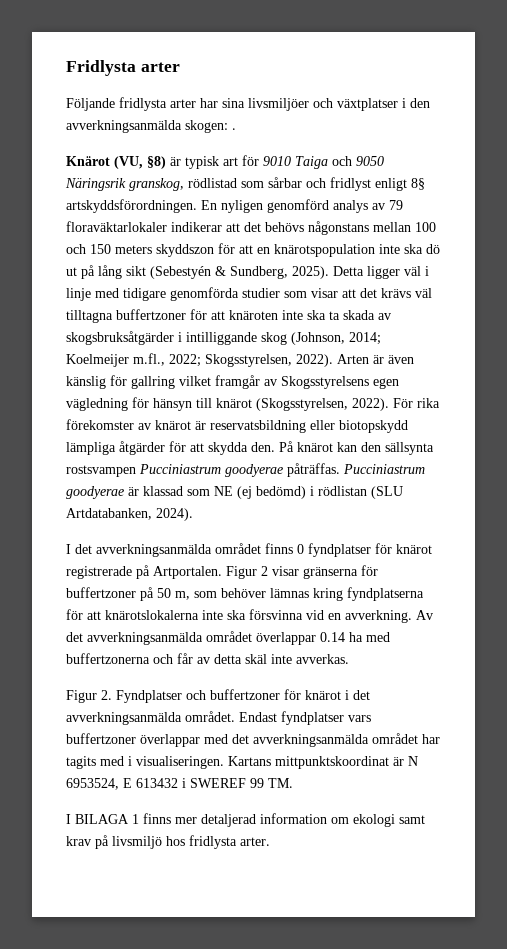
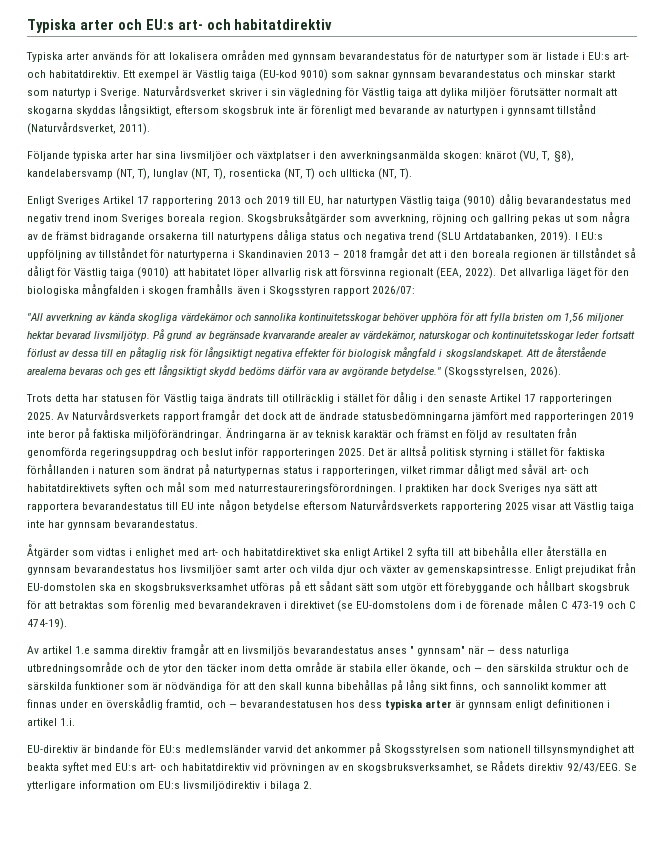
[66,60,180,76] Fridlysta arter -> [27,19,333,33] [26,50,629,62] [27,69,615,81] [27,86,617,98] [27,104,597,116] [27,122,151,135] Typiska arter och EU:s art- och habitatdirektiv // Typiska arter används för att lokalisera områden med gynnsam bevarandestatus för de naturtyper som är listade i EU:s art- och habitatdirektiv. Ett exempel är Västlig taiga (EU-kod 9010) som saknar gynnsam bevarandestatus och minskar starkt som naturtyp i Sverige. Naturvårdsverket skriver i sin vägledning för Västlig taiga att dylika miljöer förutsätter normalt att skogarna skyddas långsiktigt, eftersom skogsbruk inte är förenligt med bevarande av naturtypen i gynnsamt tillstånd (Naturvårdsverket, 2011).
[119,97,167,111] fridlysta -> [73,151,108,161] typiska
[232,128,236,130] [66,155,384,169] [65,177,425,191] [66,199,403,213] [66,221,436,235] [66,243,440,257] [66,265,429,279] [66,287,432,301] [66,309,391,323] [66,331,381,345] [66,353,414,367] [66,375,399,389] [66,397,440,411] [66,419,408,433] [66,441,434,455] [66,463,425,477] [66,486,403,499] [66,508,193,521] [66,543,432,557] [66,565,378,579] [66,587,424,601] [66,609,433,623] [66,631,390,645] [66,653,349,664] [66,689,370,703] [66,711,371,725] [66,733,440,747] [66,756,418,769] [66,778,293,790] [66,813,425,827] [66,835,270,849] . // Knärot (VU, §8) är typisk art för 9010 Taiga och 9050 Näringsrik granskog, rödlistad som sårbar och fridlyst enligt 8§ artskyddsförordningen. En nyligen genomförd analys av 79 floraväktarlokaler indikerar att det behövs någonstans mellan 100 och 150 meters skyddszon för att en knärotspopulation inte ska dö ut på lång sikt (Sebestyén & Sundberg, 2025). Detta ligger väl i linje med tidigare genomförda studier som visar att det krävs väl tilltagna buffertzoner för att knäroten inte ska ta skada av skogsbruksåtgärder i intilliggande skog (Johnson, 2014; Koelmeijer m.fl., 2022; Skogsstyrelsen, 2022). Arten är även känslig för gallring vilket framgår av Skogsstyrelsens egen vägledning för hänsyn till knärot (Skogsstyrelsen, 2022). För rika förekomster av knärot är reservatsbildning eller biotopskydd lämpliga åtgärder för att skydda den. På knärot kan den sällsynta rostsvampen Pucciniastrum goodyerae påträffas. Pucciniastrum goodyerae är klassad som NE (ej bedömd) i rödlistan (SLU Artdatabanken, 2024). // I det avverkningsanmälda området finns 0 fyndplatser för knärot registrerade på Artportalen. Figur 2 visar gränserna för buffertzoner på 50 m, som behöver lämnas kring fyndplatserna för att knärotslokalerna inte ska försvinna vid en avverkning. Av det avverkningsanmälda området överlappar 0.14 ha med buffertzonerna och får av detta skäl inte avverkas. // Figur 2. Fyndplatser och buffertzoner för knärot i det avverkningsanmälda området. Endast fyndplatser vars buffertzoner överlappar med det avverkningsanmälda området har tagits med i visualiseringen. Kartans mittpunktskoordinat är N 6953524, E 613432 i SWEREF 99 TM. // I BILAGA 1 finns mer detaljerad information om ekologi samt krav på livsmiljö hos fridlysta arter. -> [485,150,574,162] [27,168,413,180] [27,194,631,207] [27,212,630,224] [27,230,603,243] [27,248,636,260] [27,266,629,279] [27,284,415,296] [27,312,624,323] [27,329,635,341] [27,347,606,359] [27,365,562,378] [26,392,612,404] [27,410,635,422] [27,428,577,440] [27,446,605,458] [27,464,589,476] [27,482,598,494] [27,500,635,512] [27,520,199,530] [27,544,607,558] [27,563,636,575] [27,581,630,593] [27,599,636,612] [27,618,67,630] [27,644,569,656] [27,662,629,674] [27,680,606,692] [27,698,610,710] [27,718,76,726] [27,743,635,755] [27,761,637,773] [27,780,312,791] knärot (VU, T, §8), kandelabersvamp (NT, T), lunglav (NT, T), rosenticka (NT, T) och ullticka (NT, T). // Enligt Sveriges Artikel 17 rapportering 2013 och 2019 till EU, har naturtypen Västlig taiga (9010) dålig bevarandestatus med negativ trend inom Sveriges boreala region. Skogsbruksåtgärder som avverkning, röjning och gallring pekas ut som några av de främst bidragande orsakerna till naturtypens dåliga status och negativa trend (SLU Artdatabanken, 2019). I EU:s uppföljning av tillståndet för naturtyperna i Skandinavien 2013 – 2018 framgår det att i den boreala regionen är tillståndet så dåligt för Västlig taiga (9010) att habitatet löper allvarlig risk att försvinna regionalt (EEA, 2022). Det allvarliga läget för den biologiska mångfalden i skogen framhålls även i Skogsstyren rapport 2026/07: // "All avverkning av kända skogliga värdekärnor och sannolika kontinuitetsskogar behöver upphöra för att fylla bristen om 1,56 miljoner hektar bevarad livsmiljötyp. På grund av begränsade kvarvarande arealer av värdekärnor, naturskogar och kontinuitetsskogar leder fortsatt förlust av dessa till en påtaglig risk för långsiktigt negativa effekter för biologisk mångfald i skogslandskapet. Att de återstående arealerna bevaras och ges ett långsiktigt skydd bedöms därför vara av avgörande betydelse." (Skogsstyrelsen, 2026). // Trots detta har statusen för Västlig taiga ändrats till otillräcklig i stället för dålig i den senaste Artikel 17 rapporteringen 2025. Av Naturvårdsverkets rapport framgår det dock att de ändrade statusbedömningarna jämfört med rapporteringen 2019 inte beror på faktiska miljöförändringar. Ändringarna är av teknisk karaktär och främst en följd av resultaten från genomförda regeringsuppdrag och beslut inför rapporteringen 2025. Det är alltså politisk styrning i stället för faktiska förhållanden i naturen som ändrat på naturtypernas status i rapporteringen, vilket rimmar dåligt med såväl art- och habitatdirektivets syften och mål som med naturrestaureringsförordningen. I praktiken har dock Sveriges nya sätt att rapportera bevarandestatus till EU inte någon betydelse eftersom Naturvårdsverkets rapportering 2025 visar att Västlig taiga inte har gynnsam bevarandestatus. // Åtgärder som vidtas i enlighet med art- och habitatdirektivet ska enligt Artikel 2 syfta till att bibehålla eller återställa en gynnsam bevarandestatus hos livsmiljöer samt arter och vilda djur och växter av gemenskapsintresse. Enligt prejudikat från EU-domstolen ska en skogsbruksverksamhet utföras på ett sådant sätt som utgör ett förebyggande och hållbart skogsbruk för att betraktas som förenlig med bevarandekraven i direktivet (se EU-domstolens dom i de förenade målen C 473-19 och C 474-19). // Av artikel 1.e samma direktiv framgår att en livsmiljös bevarandestatus anses " gynnsam" när — dess naturliga utbredningsområde och de ytor den täcker inom detta område är stabila eller ökande, och — den särskilda struktur och de särskilda funktioner som är nödvändiga för att den skall kunna bibehållas på lång sikt finns, och sannolikt kommer att finnas under en överskådlig framtid, och — bevarandestatusen hos dess typiska arter är gynnsam enligt definitionen i artikel 1.i. // EU-direktiv är bindande för EU:s medlemsländer varvid det ankommer på Skogsstyrelsen som nationell tillsynsmyndighet att beakta syftet med EU:s art- och habitatdirektiv vid prövningen av en skogsbruksverksamhet, se Rådets direktiv 92/43/EEG. Se ytterligare information om EU:s livsmiljödirektiv i bilaga 2.

